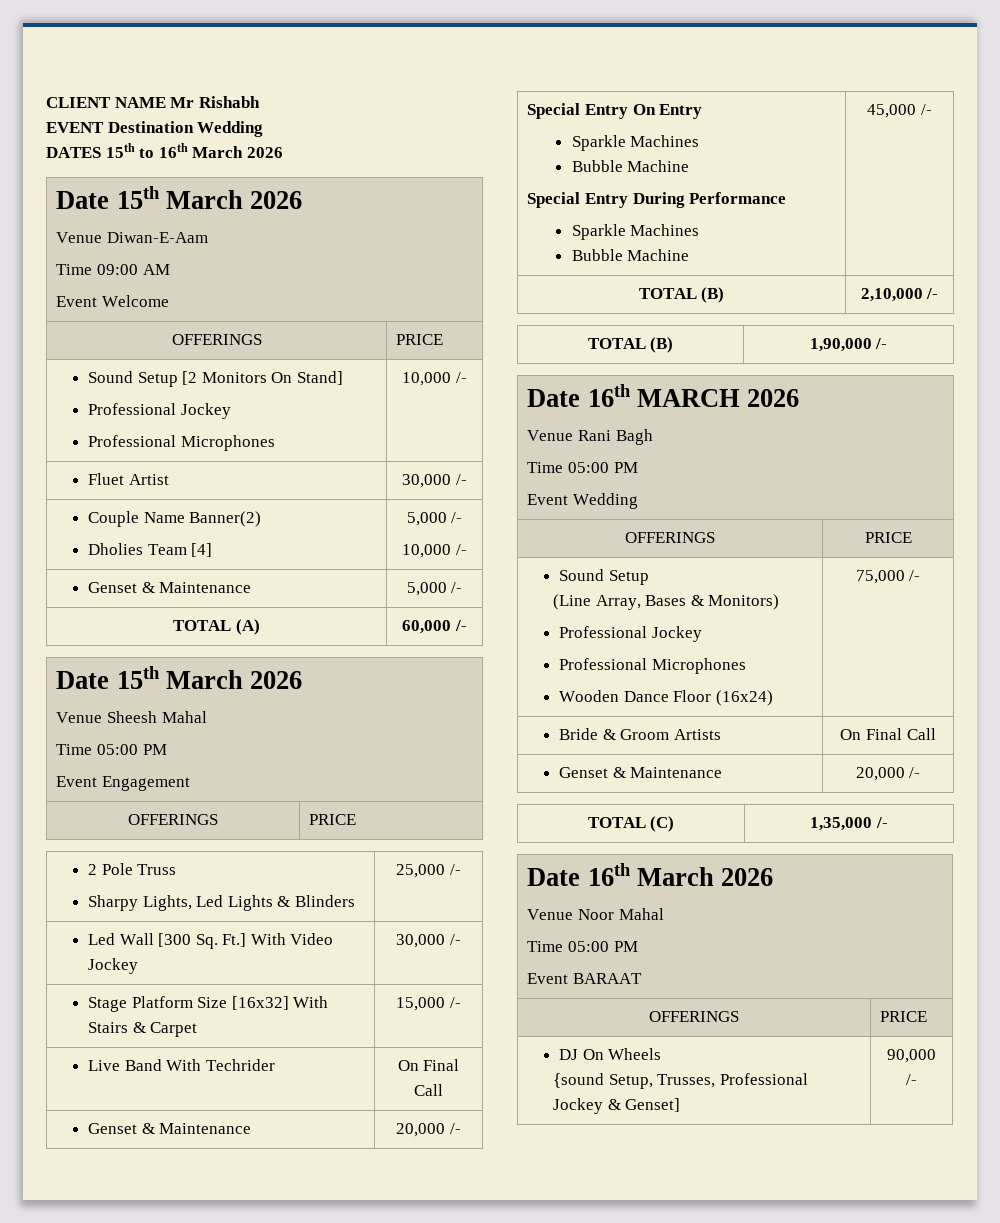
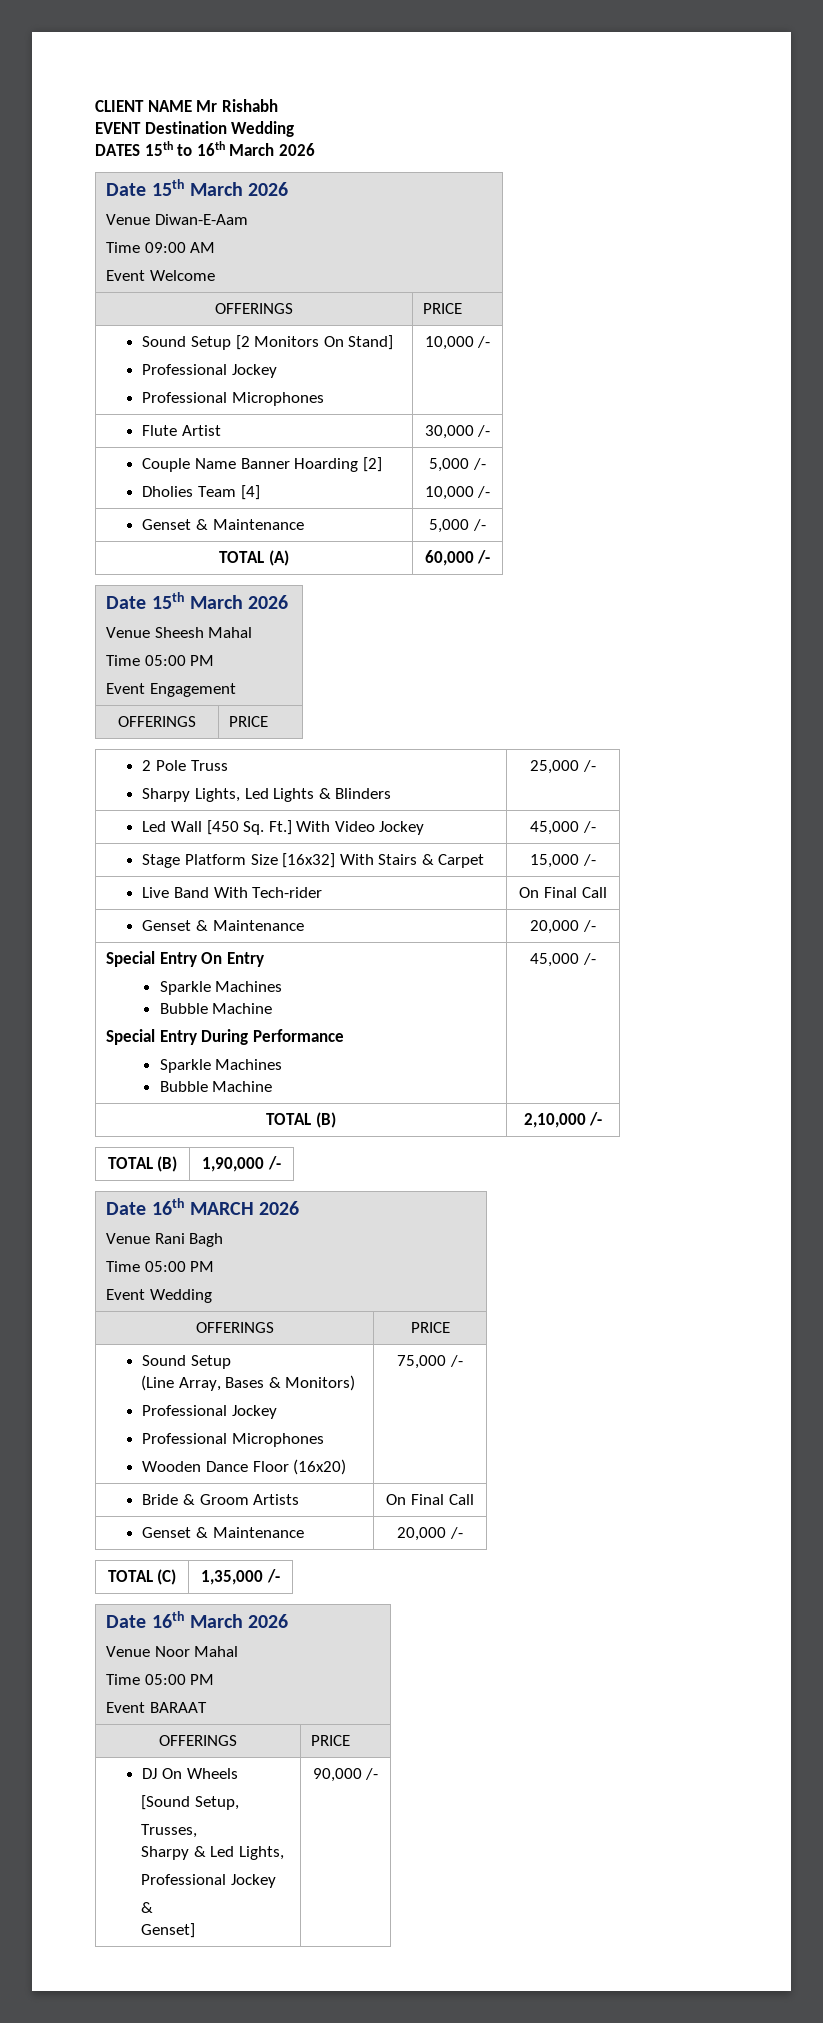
[87,473,124,485] Fluet -> [142,425,178,436] Flute
[189,511,262,527] Banner(2) -> [240,457,382,472] Banner Hoarding [2]
[158,933,192,947] [300 -> [206,820,239,835] [450
[396,934,446,948] 30,000 -> [530,821,580,835] 45,000
[205,1059,275,1071] Techrider -> [252,887,323,898] Tech-rider
[715,690,773,706] (16x24) -> [293,1459,347,1475] (16x20)
[553,1073,605,1088] {sound -> [141,1795,191,1810] [Sound
(653, 1081) none -> (239, 1803) //
[719,1073,808,1085] [553,1098,621,1114] Professional Jockey & -> [141,1846,284,1860] [141,1874,276,1888] [141,1902,154,1913] // Sharpy & Led Lights, // Professional Jockey // & //

